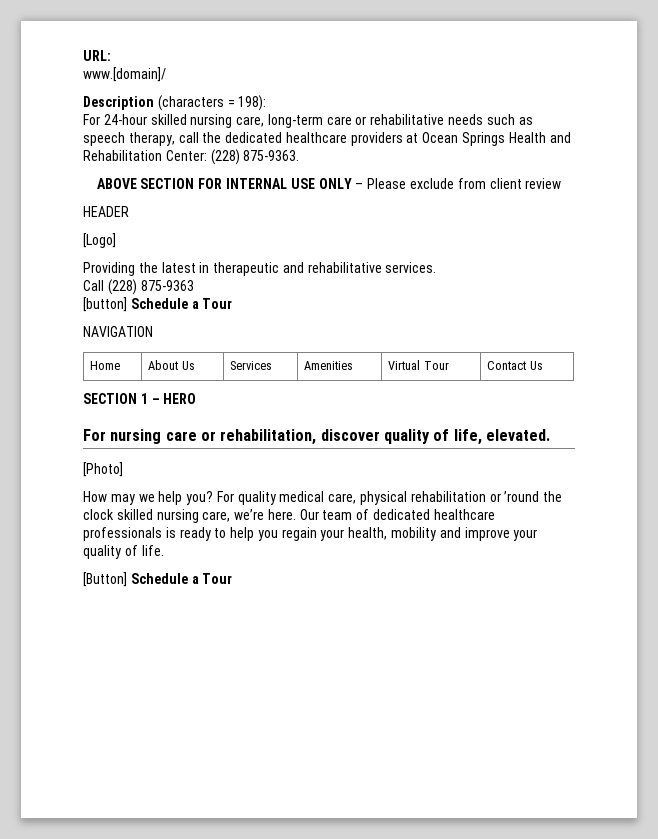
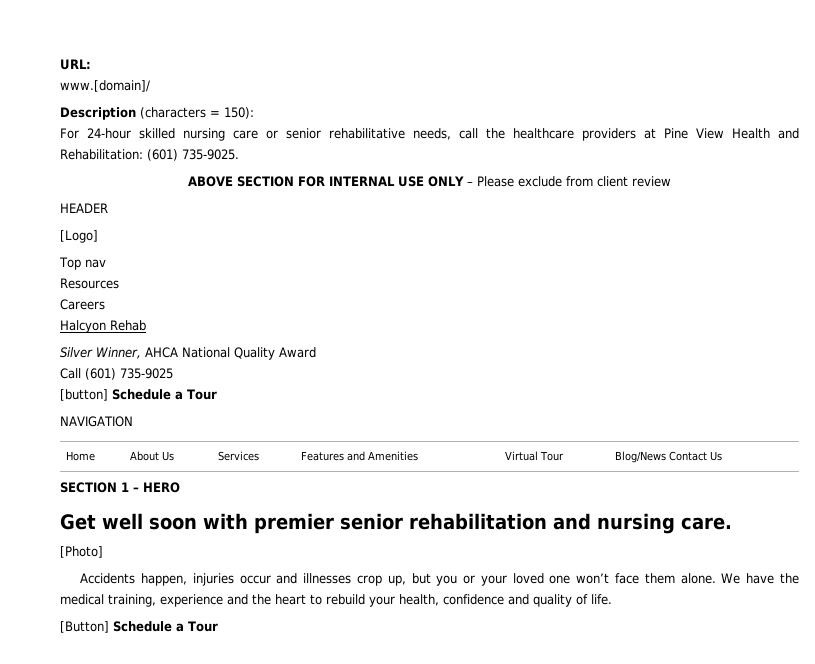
[238,95,267,111] 198): -> [224,107,254,119] 150):
[236,114,533,128] [83,132,175,146] care, long-term care or rehabilitative needs such as speech therapy, -> [233,128,451,140] care or senior rehabilitative needs,
[225,132,283,143] dedicated -> (505, 133) none
[422,132,571,146] [83,149,300,165] Ocean Springs Health and Rehabilitation Center: (228) 875-9363. -> [664,128,799,139] [60,149,239,161] Pine View Health and Rehabilitation: (601) 735-9025.
[83,262,437,276] Providing the latest in therapeutic and rehabilitative services. -> [59,257,106,270] [60,278,119,289] [60,299,105,310] [60,320,146,333] [60,347,316,360] Top nav // Resources // Careers // Halcyon Rehab // Silver Winner, AHCA National Quality Award
[107,279,194,295] (228) 875-9363 -> [85,368,173,380] (601) 735-9025
(273, 365) none -> [300,451,365,461] Features and
(449, 365) none -> [614,451,666,463] Blog/News
[83,429,550,445] [83,462,123,477] [83,491,563,505] [83,509,495,523] [83,527,538,541] For nursing care or rehabilitation, discover quality of life, elevated. // [Photo] // How may we help you? For quality medical care, physical rehabilitation or ’round the clock skilled nursing care, we’re here. Our team of dedicated healthcare professionals is ready to help you regain your health, mobility and improve your -> [60,513,732,534] [60,546,103,558] [80,573,800,586] [60,594,529,607] Get well soon with premier senior rehabilitation and nursing care. // [Photo] // Accidents happen, injuries occur and illnesses crop up, but you or your loved one won’t face them alone. We have the medical training, experience and the heart to rebuild your health, confidence and

